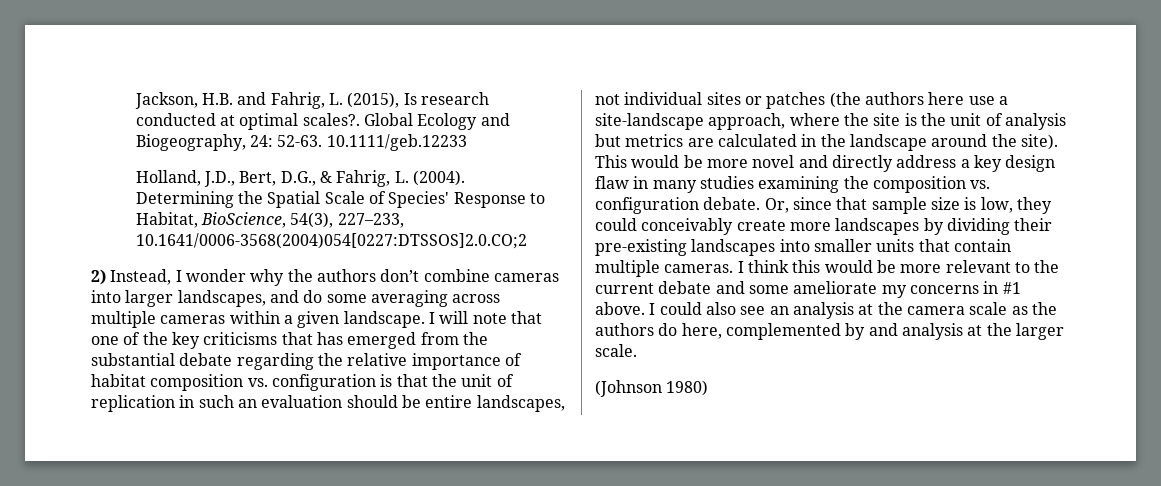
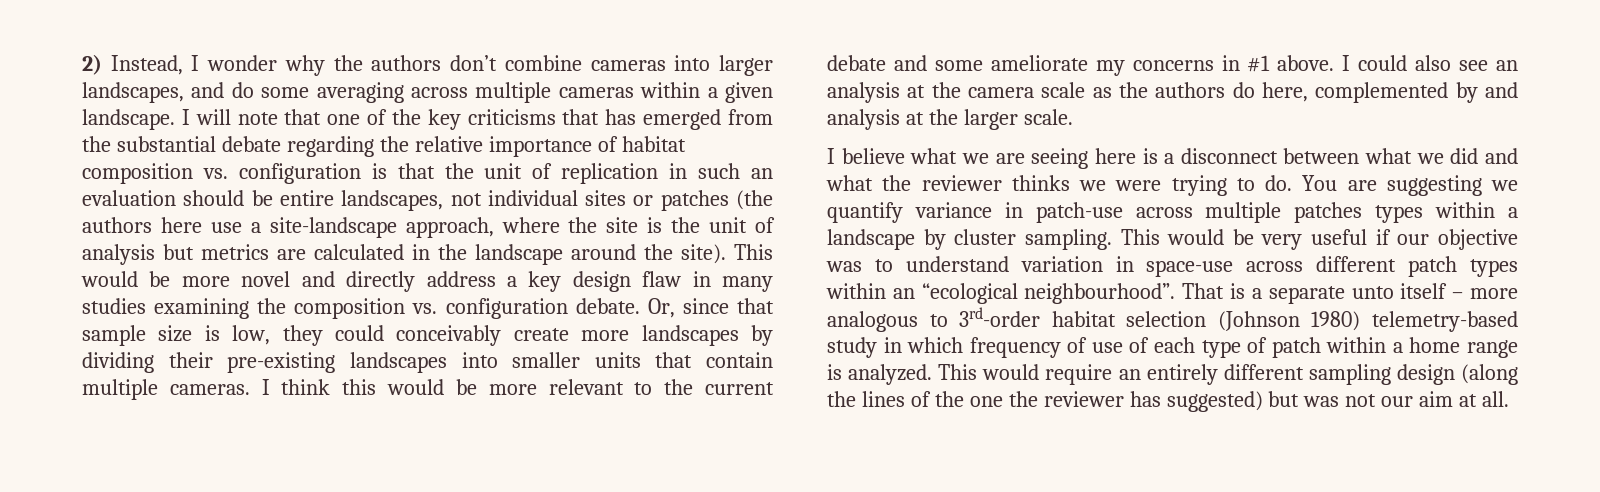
[134,92,489,109] [135,113,510,130] [135,134,467,151] [135,170,465,187] [135,191,545,208] [135,212,404,228] [135,233,527,249] Jackson, H.B. and Fahrig, L. (2015), Is research conducted at optimal scales?. Global Ecology and Biogeography, 24: 52-63. 10.1111/geb.12233 // Holland, J.D., Bert, D.G., & Fahrig, L. (2004). Determining the Spatial Scale of Species' Response to Habitat, BioScience, 54(3), 227–233, 10.1641/0006-3568(2004)054[0227:DTSSOS]2.0.CO;2 // -> (82, 64) none
[595,380,709,397] (Johnson 1980) -> [827,148,1518,169] [826,175,1518,196] [827,202,1518,223] [827,229,1518,250] [826,256,1518,277] [826,283,1519,304] [827,307,1518,332] [827,337,1518,358] [827,364,1518,385] [827,391,1510,412] I believe what we are seeing here is a disconnect between what we did and what the reviewer thinks we were trying to do. You are suggesting we quantify variance in patch-use across multiple patches types within a landscape by cluster sampling. This would be very useful if our objective was to understand variation in space-use across different patch types within an “ecological neighbourhood”. That is a separate unto itself – more analogous to 3rd-order habitat selection (Johnson 1980) telemetry-based study in which frequency of use of each type of patch within a home range is analyzed. This would require an entirely different sampling design (along the lines of the one the reviewer has suggested) but was not our aim at all.

